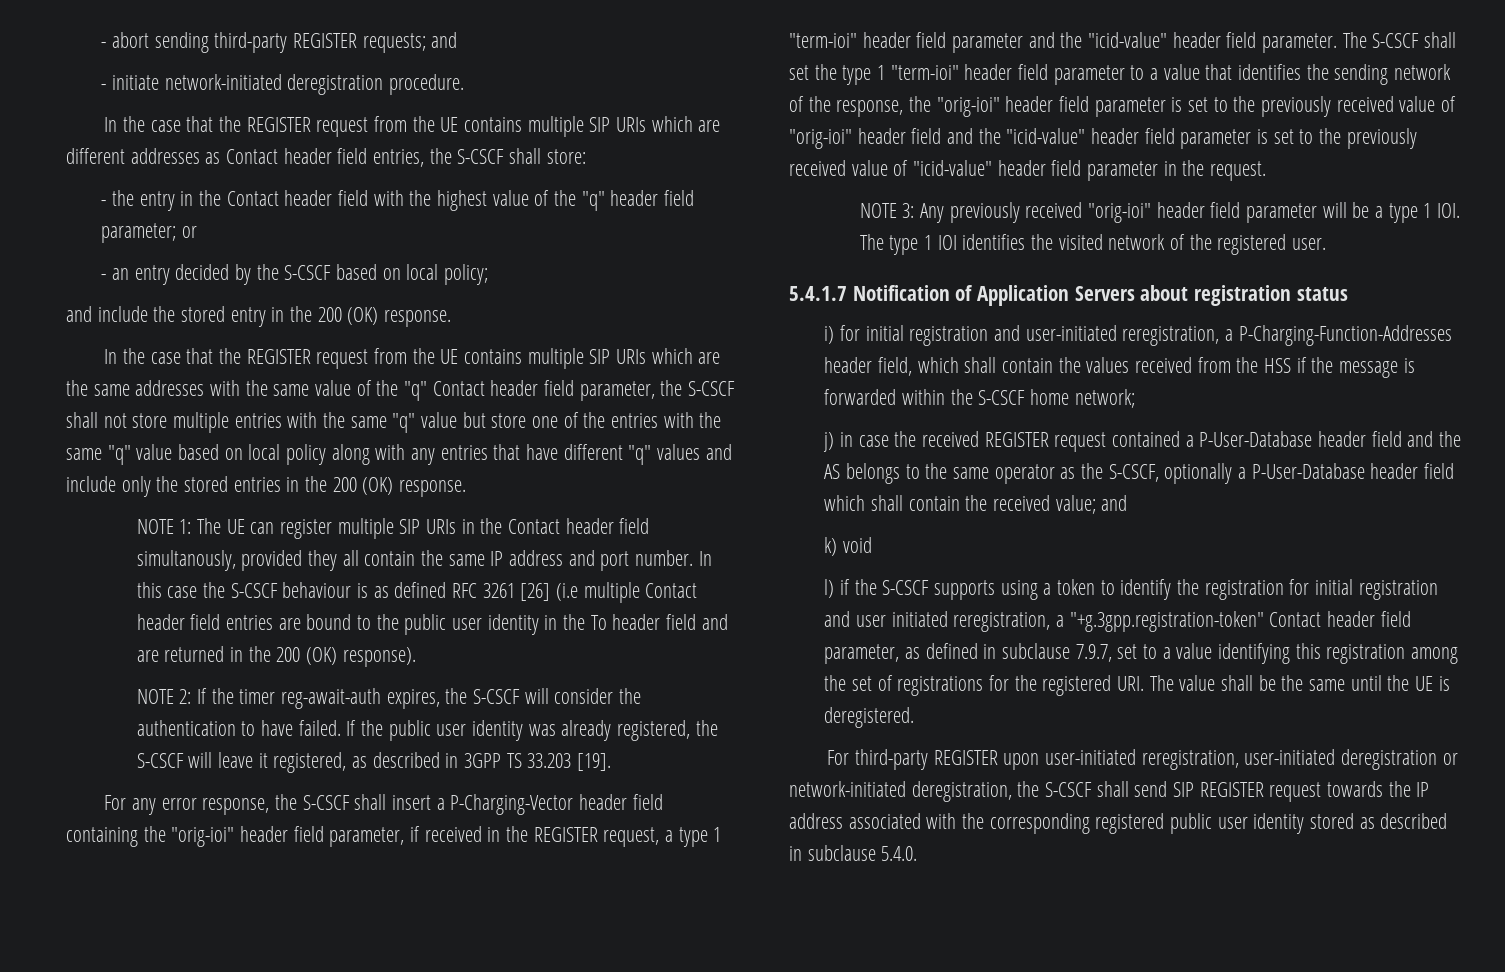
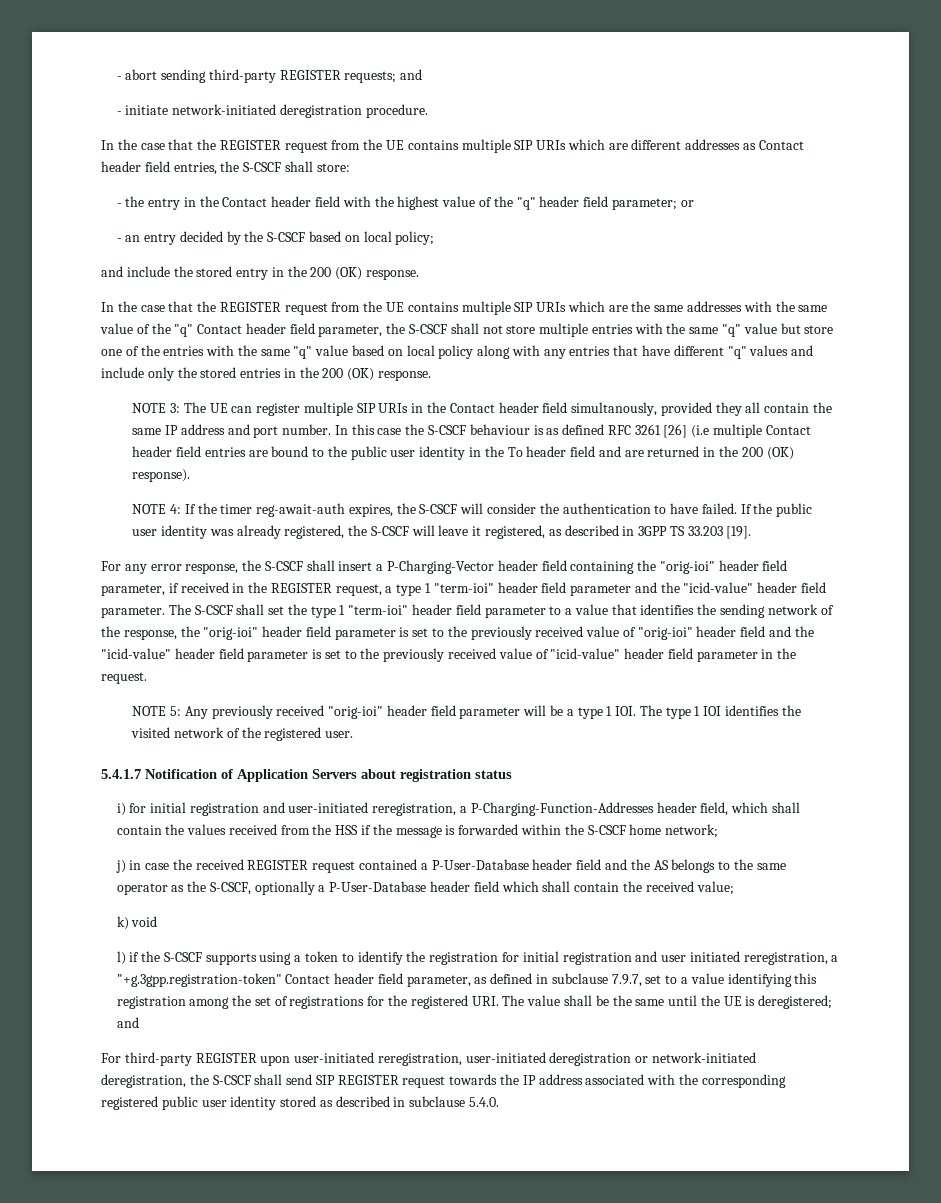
[179,519,192,534] 1: -> [169,403,180,413] 3:
[179,689,192,704] 2: -> [169,504,181,514] 4:
[902,203,915,218] 3: -> [169,706,181,716] 5:
[1101,495,1128,511] and -> (734, 888) none
[824,707,915,728] deregistered. -> [758,995,833,1009] [116,1017,139,1028] deregistered; and

